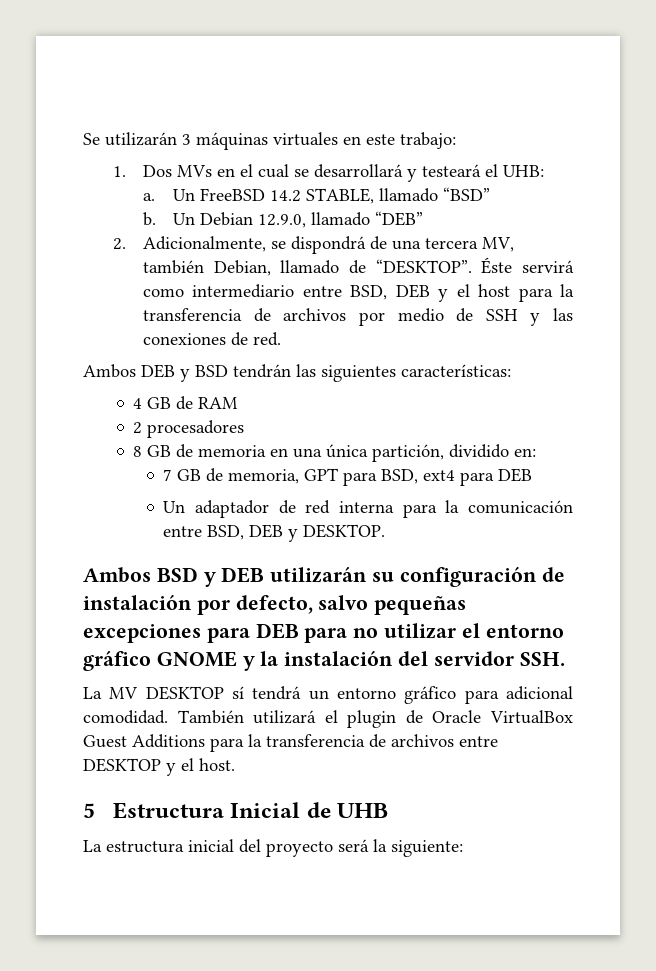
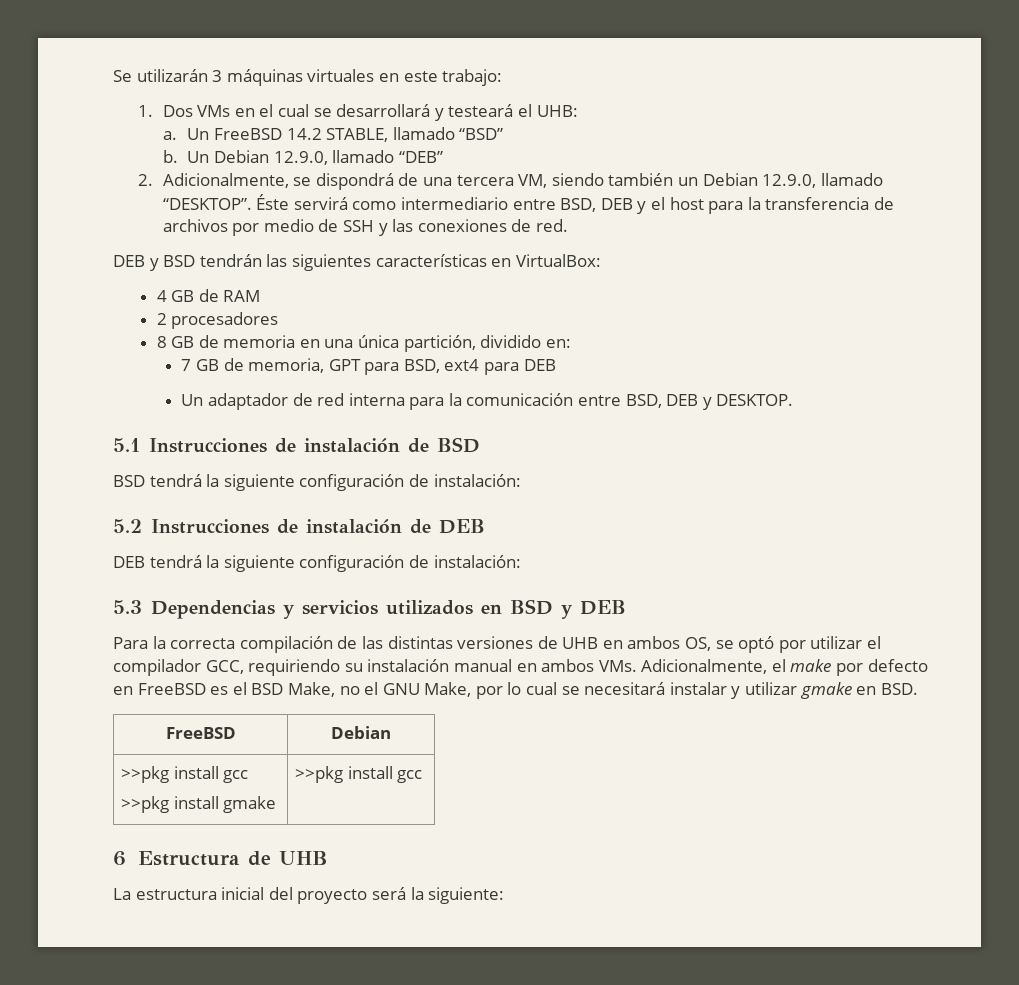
[176,165,212,177] MVs -> [197,105,231,117] VMs
[481,237,514,252] [142,260,366,276] MV, también Debian, llamado de -> [518,173,883,188] VM, siendo también un Debian 12.9.0, llamado
[83,364,136,378] Ambos -> (568, 225) none
[401,364,511,377] características: -> [375,254,601,267] características en VirtualBox:
[83,567,565,587] [83,595,467,615] [83,623,564,643] [83,651,565,671] [83,686,573,704] [83,710,573,728] [83,734,498,752] [83,758,235,776] [83,802,301,819] Ambos BSD y DEB utilizarán su configuración de instalación por defecto, salvo pequeñas excepciones para DEB para no utilizar el entorno gráfico GNOME y la instalación del servidor SSH. // La MV DESKTOP sí tendrá un entorno gráfico para adicional comodidad. También utilizará el plugin de Oracle VirtualBox Guest Additions para la transferencia de archivos entre DESKTOP y el host. // 5 Estructura Inicial -> [113,437,480,453] [113,474,521,491] [113,519,485,534] [113,555,521,572] [113,599,626,619] [113,636,882,653] [113,659,928,676] [113,682,918,699] [165,727,236,739] [331,726,391,739] [120,766,249,783] [120,796,277,813] [294,766,423,783] [113,851,240,866] 5.1 Instrucciones de instalación de BSD // BSD tendrá la siguiente configuración de instalación: // 5.2 Instrucciones de instalación de DEB // DEB tendrá la siguiente configuración de instalación: // 5.3 Dependencias y servicios utilizados en BSD y DEB // Para la correcta compilación de las distintas versiones de UHB en ambos OS, se optó por utilizar el compilador GCC, requiriendo su instalación manual en ambos VMs. Adicionalmente, el make por defecto en FreeBSD es el BSD Make, no el GNU Make, por lo cual se necesitará instalar y utilizar gmake en BSD. // FreeBSD | Debian // >>pkg install gcc // >>pkg install gmake | >>pkg install gcc // 6 Estructura

